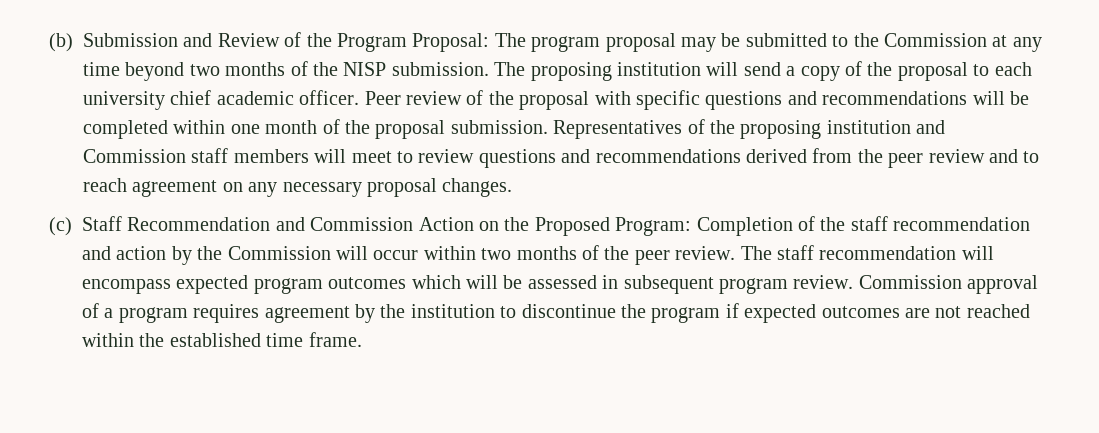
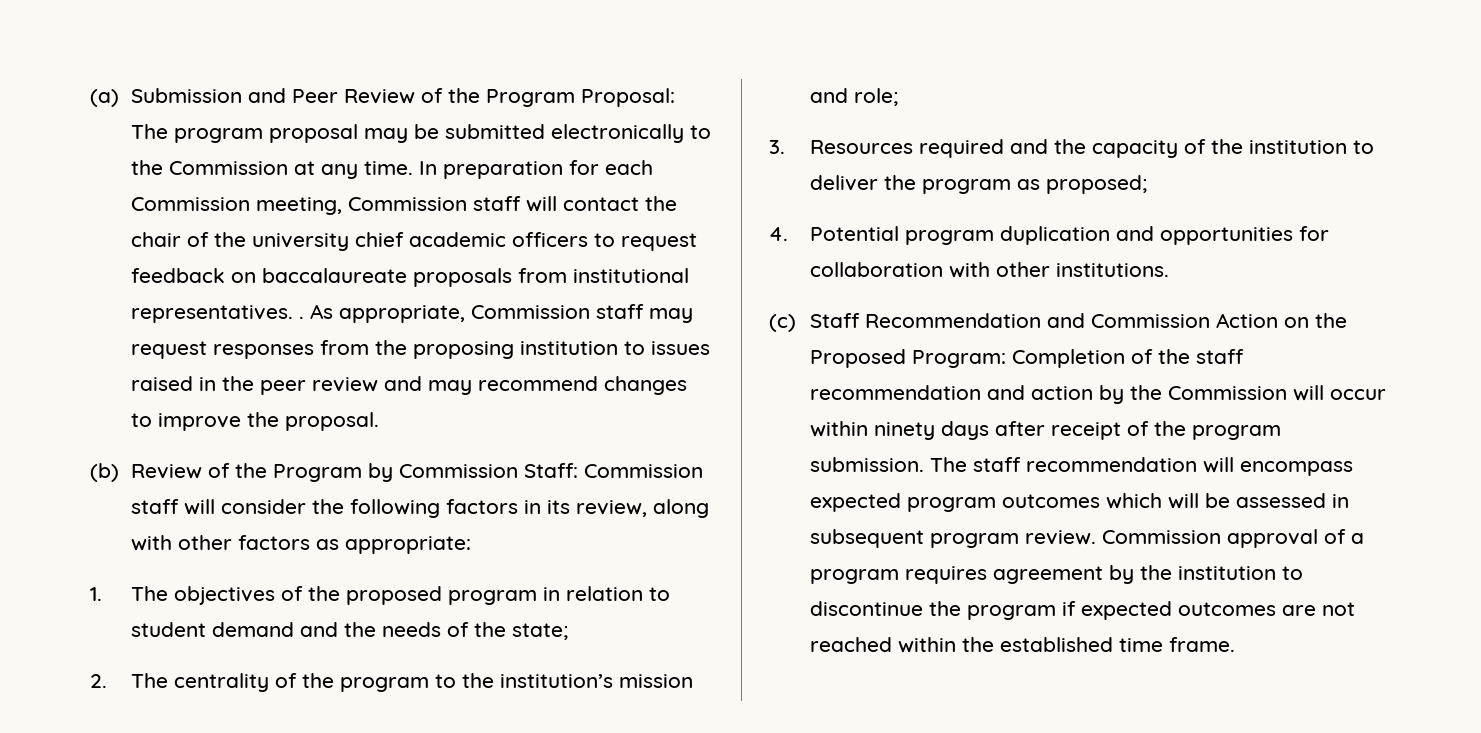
[49,33,73,52] (b) -> [90,89,119,107] (a)
(213, 40) none -> [292,89,339,103] Peer
(827, 40) none -> [551,124,685,143] electronically
[83,61,1032,81] [83,90,1029,110] [83,119,946,139] [83,148,1040,168] [83,178,513,197] time beyond two months of the NISP submission. The proposing institution will send a copy of the proposal to each university chief academic officer. Peer review of the proposal with specific questions and recommendations will be completed within one month of the proposal submission. Representatives of the proposing institution and Commission staff members will meet to review questions and recommendations derived from the peer review and to reach agreement on any necessary proposal changes. -> [364,160,654,179] [131,196,678,215] [131,232,698,251] [131,268,690,287] [131,304,694,323] [131,340,711,359] [131,376,688,395] [131,412,380,431] [90,463,704,482] [131,499,710,518] [131,535,472,554] [90,586,671,605] [131,622,569,640] [90,673,694,692] [810,88,899,106] [769,139,1375,158] [810,175,1148,194] [769,226,1330,245] [810,262,1170,278] time. In preparation for each Commission meeting, Commission staff will contact the chair of the university chief academic officers to request feedback on baccalaureate proposals from institutional representatives. . As appropriate, Commission staff may request responses from the proposing institution to issues raised in the peer review and may recommend changes to improve the proposal. // (b) Review of the Program by Commission Staff: Commission staff will consider the following factors in its review, along with other factors as appropriate: // 1. The objectives of the proposed program in relation to student demand and the needs of the state; // 2. The centrality of the program to the institution’s mission and role; // 3. Resources required and the capacity of the institution to deliver the program as proposed; // 4. Potential program duplication and opportunities for collaboration with other institutions.
[481,245,736,265] two months of the peer review. -> [874,421,1282,440] [810,457,925,472] ninety days after receipt of the program submission.

